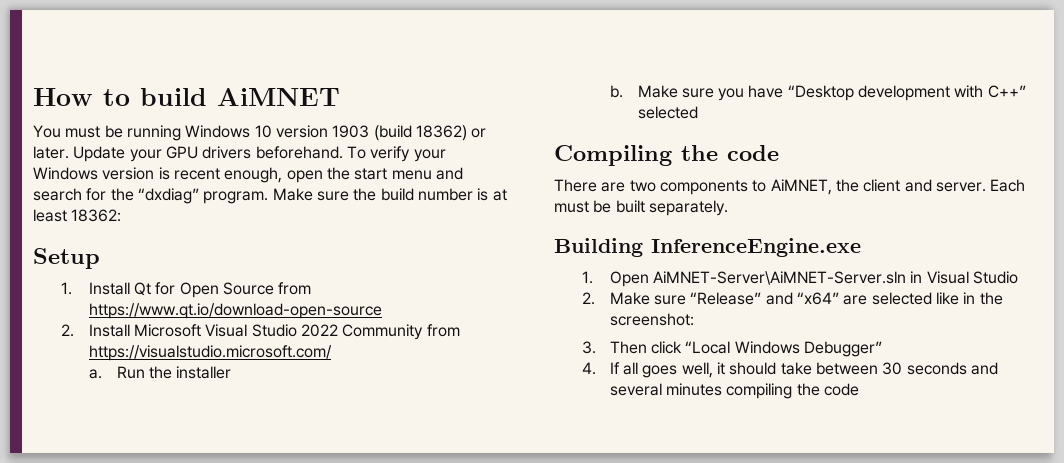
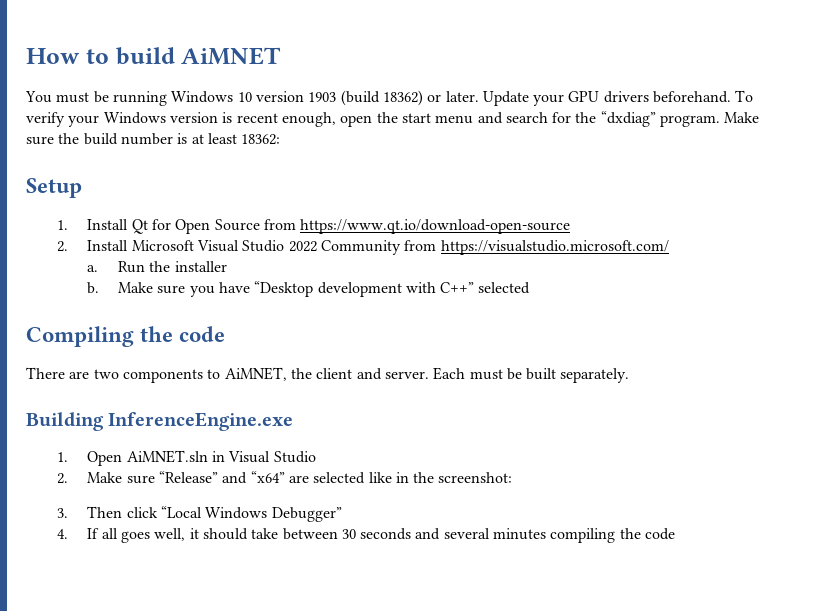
[653,271,907,285] AiMNET-Server\AiMNET-Server.sln -> [126,450,208,463] AiMNET.sln

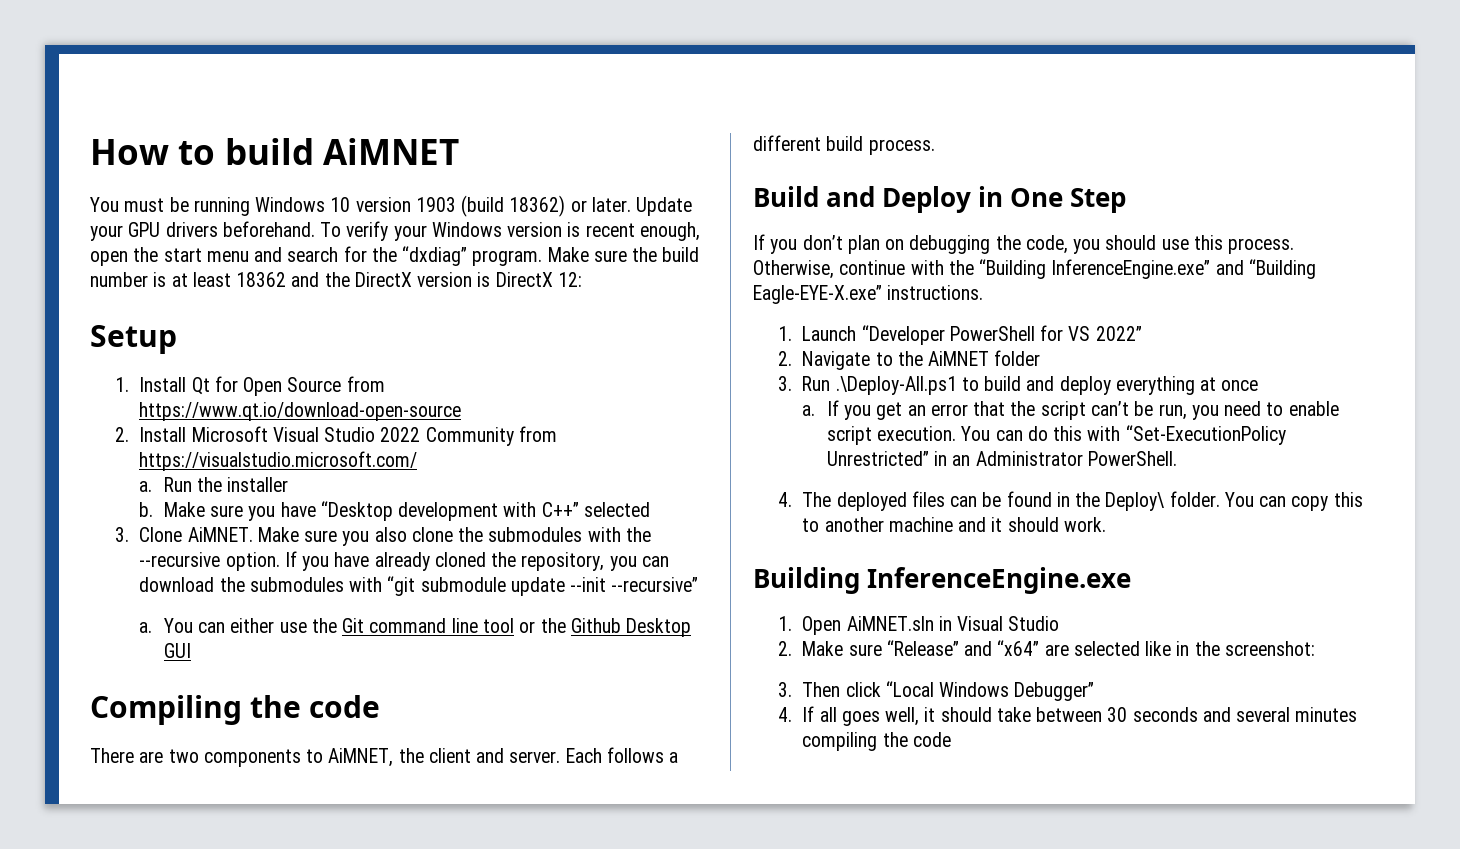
[241,134,281,145] 18362: -> [236,272,582,287] 18362 and the DirectX version is DirectX 12:
(531, 288) none -> [114,527,651,546] [139,551,669,571] [139,576,699,596] [139,618,692,637] [163,643,191,658] // 3. Clone AiMNET. Make sure you also clone the submodules with the --recursive option. If you have already cloned the repository, you can download the submodules with “git submodule update --init --recursive” // a. You can either use the Git command line tool or the Github Desktop GUI
[469,368,630,383] must be built separately. -> [606,747,679,763] [753,135,935,155] [753,186,1127,213] [753,234,1295,254] [753,259,1316,279] [753,285,984,304] [777,325,1142,345] [777,350,1041,370] [777,376,1259,395] [802,400,1339,420] [826,425,1286,445] [826,451,1177,466] [777,491,1363,511] [802,517,1106,532] follows a different build process. // Build and Deploy in One Step // If you don’t plan on debugging the code, you should use this process. Otherwise, continue with the “Building InferenceEngine.exe” and “Building Eagle-EYE-X.exe” instructions. // 1. Launch “Developer PowerShell for VS 2022” // 2. Navigate to the AiMNET folder // 3. Run .\Deploy-All.ps1 to build and deploy everything at once // a. If you get an error that the script can’t be run, you need to enable script execution. You can do this with “Set-ExecutionPolicy Unrestricted” in an Administrator PowerShell. // 4. The deployed files can be found in the Deploy\ folder. You can copy this to another machine and it should work.

